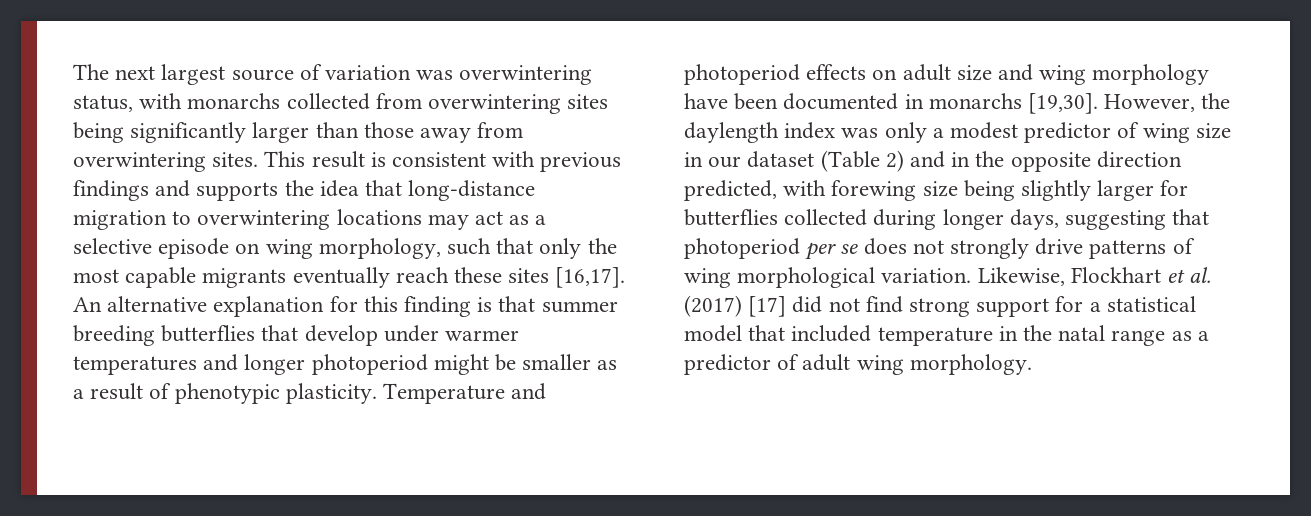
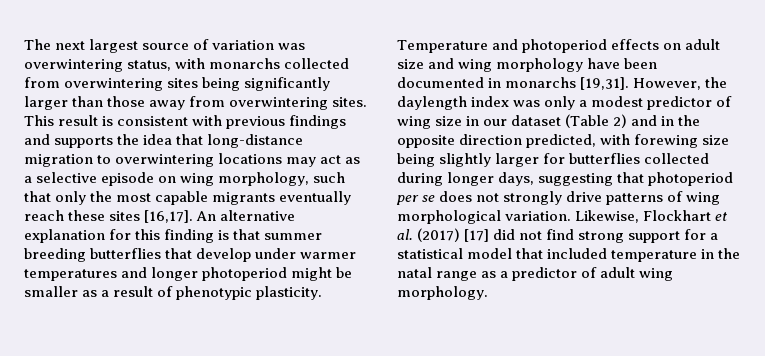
[1028,93,1099,114] [19,30]. -> [580,77,630,90] [19,31].

